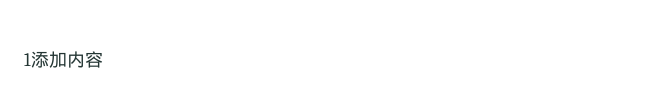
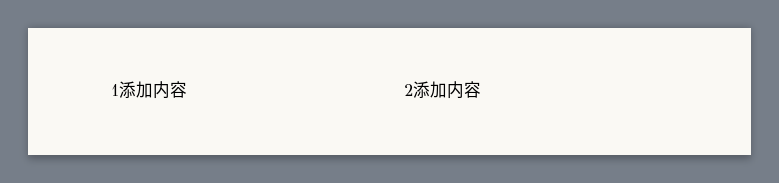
(103, 59) none -> [404,81,481,99] // 2添加内容

